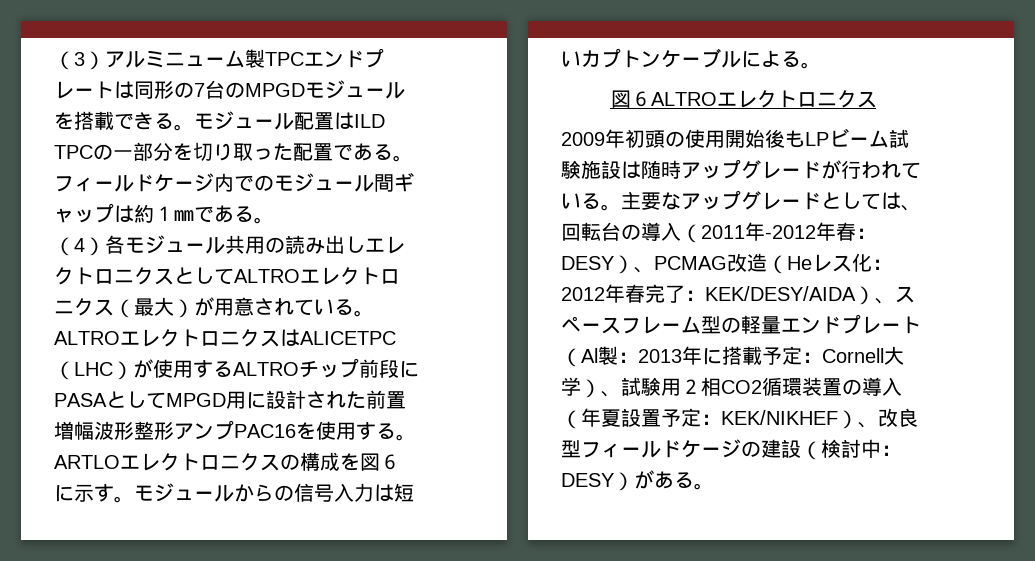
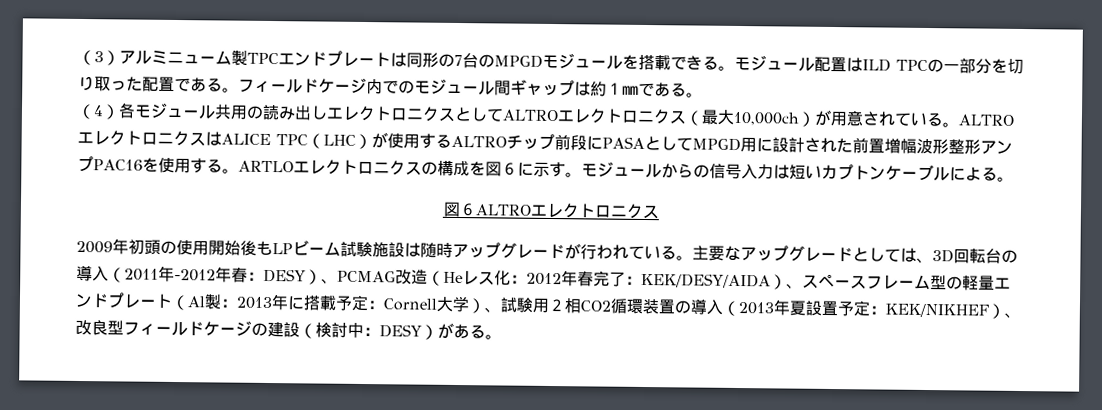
(174, 306) none -> [733,111,799,126] 10,000ch
[300,331,396,345] ALICETPC -> [221,133,308,146] ALICE TPC
(921, 208) none -> [932,249,954,263] 3D
(581, 419) none -> [738,302,774,315] 2013

